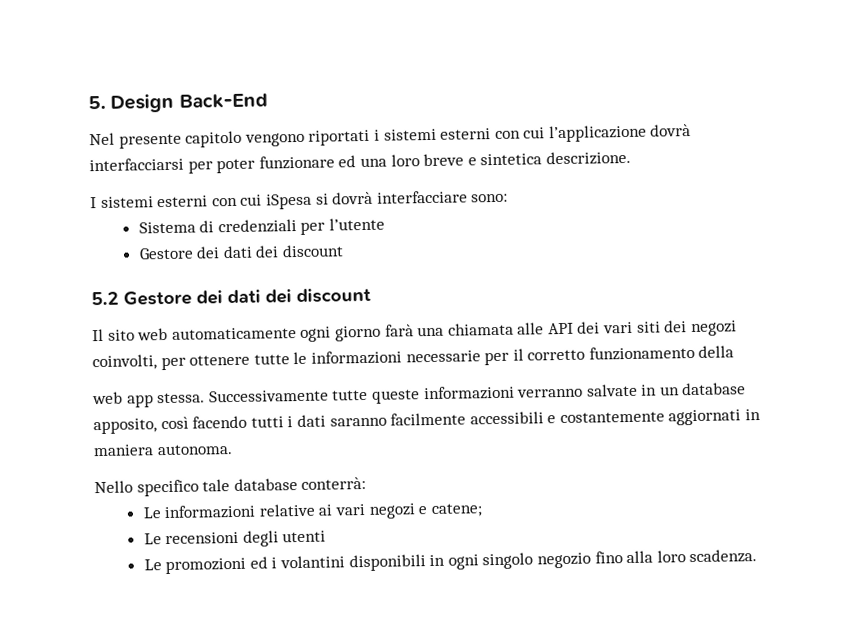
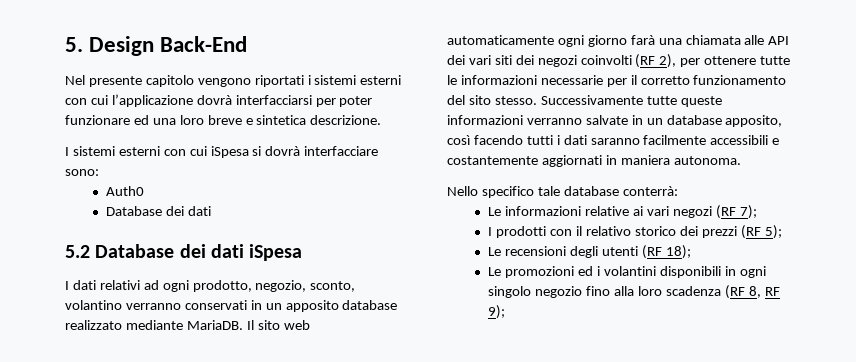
[138,217,385,235] [138,244,344,260] Sistema di credenziali per l’utente // Gestore dei dati dei discount -> [106,186,145,196] [106,206,212,216] Auth0 // Database dei dati
[123,287,371,306] Gestore dei dati dei discount // -> [95,244,303,261] [65,280,356,292] [65,300,398,312] [65,320,243,330] Database dei dati iSpesa // I dati relativi ad ogni prodotto, negozio, sconto, volantino verranno conservati in un apposito database realizzato mediante MariaDB.
[92,354,157,371] coinvolti, -> [580,54,677,68] coinvolti (RF 2),
[698,345,735,358] [92,391,206,408] della // web app stessa. -> [447,95,537,105] del sito stesso.
[418,503,483,517] e catene; -> [715,205,757,219] [488,225,782,239] (RF 7); // I prodotti con il relativo storico dei prezzi (RF 5);
(327, 536) none -> [642,245,692,259] (RF 18);
[689,549,758,564] scadenza. -> [666,285,780,299] [488,305,506,319] scadenza (RF 8, RF 9);

